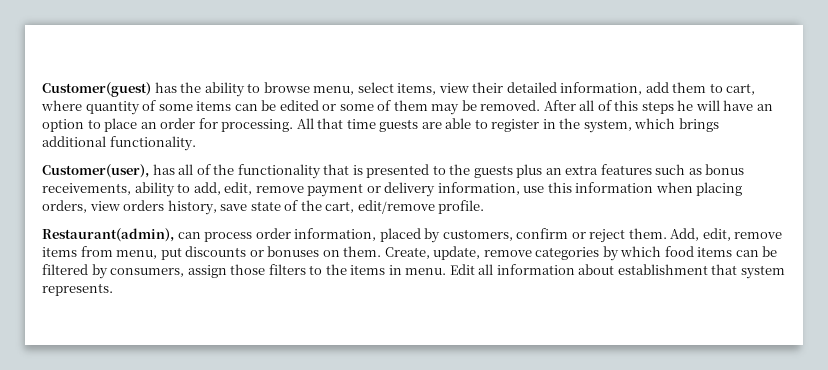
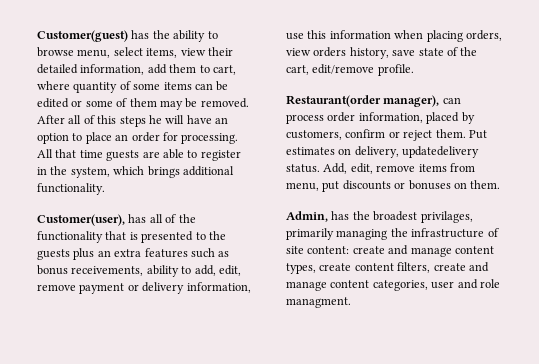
[42,228,174,242] Restaurant(admin), -> [286,95,440,107] Restaurant(order manager),
(667, 233) none -> [468,130,487,139] [286,146,480,158] [286,164,320,173] Put estimates on delivery, updatedelivery status.
[384,246,778,261] [42,264,785,279] [42,283,113,296] Create, update, remove categories by which food items can be filtered by consumers, assign those filters to the items in menu. Edit all information about establishment that system represents. -> [286,211,473,223] [286,228,499,240] [286,245,494,257] [286,262,489,274] [286,279,500,291] [286,297,351,308] // Admin, has the broadest privilages, primarily managing the infrastructure of site content: create and manage content types, create content filters, create and manage content categories, user and role managment.

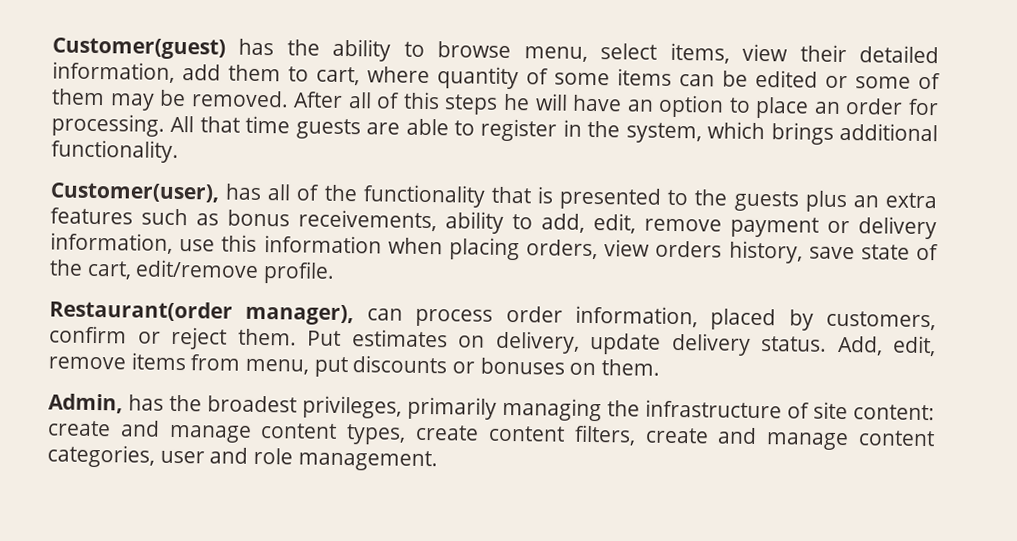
[402,146,480,158] updatedelivery -> [589,332,751,356] update delivery
[420,211,473,223] privilages, -> [302,395,402,419] privileges,
[286,297,351,308] managment. -> [297,449,438,472] management.

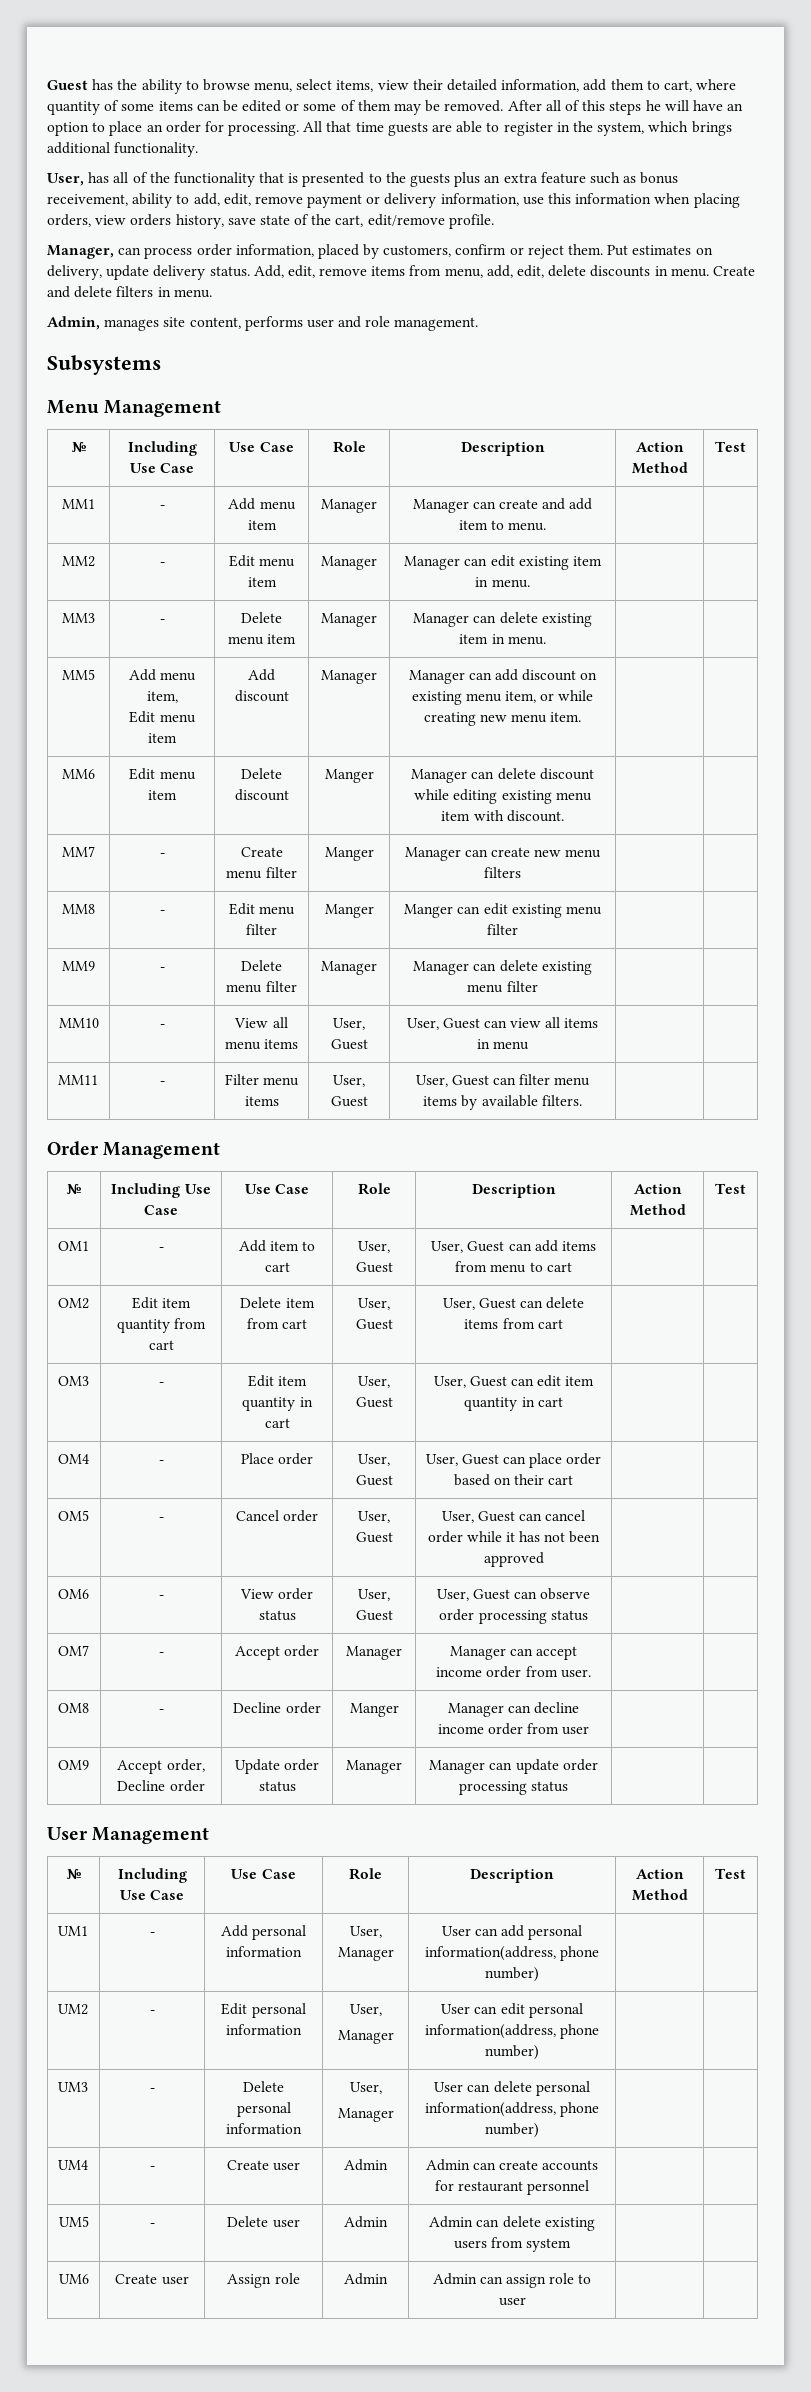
[52,37,226,60] Customer(guest) -> [47,80,88,90] Guest
[50,182,220,203] Customer(user), -> [47,173,84,186] User,
[50,207,133,225] features -> [540,172,586,184] feature
[298,209,437,232] receivements, -> [47,194,128,206] receivement,
[49,300,355,326] Restaurant(order manager), -> [47,245,114,259] Manager,
[313,355,661,378] [48,393,935,422] [47,420,936,451] [47,444,438,472] put discounts or bonuses on them. // Admin, has the broadest privileges, primarily managing the infrastructure of site content: create and manage content types, create content filters, create and manage content categories, user and role management. -> [486,265,755,278] [47,286,212,298] [47,316,479,331] [47,355,161,375] [47,400,222,417] [70,442,86,452] [127,441,197,456] [129,463,195,473] [229,442,294,452] [332,441,366,453] [460,442,545,456] [635,442,684,452] [631,462,688,474] [715,441,746,452] [62,499,95,509] [159,505,165,509] [228,498,296,510] [247,520,277,530] [321,499,377,513] [412,498,593,513] [458,520,547,531] [62,556,95,567] [159,562,165,566] [228,555,296,567] [247,577,277,587] [321,556,377,570] [404,555,602,570] [475,577,530,588] [62,613,95,623] [159,619,165,623] [241,612,282,623] [227,634,297,645] [321,613,377,627] [413,612,592,627] [459,634,546,645] [62,669,95,680] [128,669,197,681] [146,691,178,703] [129,711,196,723] [148,733,177,743] [248,669,275,681] [234,690,289,702] [321,670,377,684] [408,669,598,684] [411,690,594,705] [423,712,582,726] [62,769,95,779] [129,768,196,780] [148,790,177,800] [241,768,282,779] [234,789,289,801] [324,769,374,783] [411,768,594,783] [414,789,592,804] [441,810,564,822] [62,846,95,857] [159,853,165,857] [240,847,283,857] [226,867,297,879] [324,847,374,861] [404,847,602,861] [484,867,521,878] [62,904,95,914] [159,910,165,914] [228,903,296,915] [246,924,277,935] [324,904,374,918] [404,903,602,918] [487,924,518,935] [62,961,95,971] [159,967,165,971] [241,960,282,971] [226,981,297,993] [321,961,377,975] [413,960,592,975] [467,981,538,993] [58,1018,99,1028] [159,1024,165,1028] [234,1017,288,1028] [224,1039,299,1050] [333,1018,365,1030] [330,1039,368,1050] [406,1017,599,1030] [476,1039,530,1050] [57,1075,98,1085] [159,1081,165,1085] [224,1074,300,1086] [244,1096,279,1106] [333,1075,365,1087] [330,1096,368,1107] [415,1074,591,1087] [423,1095,582,1110] [47,1141,221,1159] [66,1184,81,1194] [111,1183,211,1198] [144,1205,178,1215] [244,1184,310,1194] [357,1183,391,1195] [471,1184,556,1198] [633,1184,682,1194] [629,1204,686,1216] [715,1183,746,1194] [57,1241,89,1251] [158,1247,164,1251] [238,1240,316,1252] [264,1262,290,1272] [358,1241,390,1253] [355,1262,393,1273] [431,1240,596,1253] [455,1261,572,1273] [57,1298,89,1309] [131,1297,192,1309] [116,1318,207,1333] [148,1340,174,1350] [240,1297,315,1308] [246,1318,308,1329] [358,1298,390,1310] [355,1319,393,1330] [442,1297,585,1310] [464,1318,563,1329] [57,1376,89,1386] [158,1382,164,1386] [247,1375,308,1387] [242,1397,313,1411] [264,1418,290,1428] [358,1376,390,1388] [355,1397,393,1408] [433,1375,595,1388] [464,1397,563,1411] [57,1454,89,1464] [158,1460,164,1464] [240,1453,314,1465] [358,1454,390,1466] [355,1475,393,1486] [425,1453,602,1468] [453,1474,574,1486] [57,1510,89,1521] [158,1517,164,1521] [235,1510,319,1522] [358,1511,390,1523] [355,1532,393,1543] [441,1510,586,1523] [427,1531,601,1543] [483,1552,544,1567] [57,1589,89,1599] [158,1595,164,1599] [239,1588,314,1600] [258,1610,296,1621] [358,1589,390,1601] [355,1610,393,1621] [436,1588,591,1601] [439,1609,588,1624] [57,1645,89,1656] [158,1652,164,1656] [234,1645,320,1660] [346,1646,402,1660] [449,1646,578,1660] [436,1666,591,1678] [57,1703,89,1713] [158,1709,164,1713] [233,1702,321,1714] [349,1703,399,1717] [447,1702,580,1717] [437,1723,590,1735] [57,1760,89,1770] [117,1759,205,1774] [117,1780,205,1792] [234,1759,320,1774] [258,1781,296,1792] [346,1760,402,1774] [429,1759,598,1774] [458,1781,569,1795] [47,1827,210,1844] [65,1869,81,1879] [117,1868,187,1883] [119,1890,185,1900] [231,1869,296,1879] [349,1868,382,1880] [470,1869,554,1883] [635,1869,684,1879] [631,1889,688,1901] [715,1868,746,1879] [57,1926,88,1936] [149,1932,155,1936] [220,1925,307,1940] [226,1946,302,1957] [349,1926,382,1938] [337,1947,394,1961] [441,1925,583,1940] [424,1946,600,1961] [485,1967,539,1982] [57,2004,88,2015] [149,2010,155,2014] [221,2003,306,2018] [226,2024,302,2035] [349,2004,382,2016] [337,2030,394,2044] [441,2003,583,2018] [424,2024,600,2039] [485,2045,539,2060] [57,2082,88,2092] [149,2088,155,2092] [243,2081,284,2092] [236,2102,291,2117] [226,2123,302,2134] [349,2082,382,2094] [337,2108,394,2122] [434,2081,590,2096] [424,2102,600,2117] [485,2123,539,2138] [57,2160,88,2170] [149,2166,155,2170] [226,2160,301,2171] [344,2159,388,2171] [425,2159,599,2171] [434,2180,590,2195] [58,2216,89,2227] [149,2223,155,2227] [227,2216,300,2228] [344,2216,388,2228] [429,2216,595,2231] [453,2237,572,2252] [58,2274,89,2284] [115,2274,189,2285] [227,2273,300,2288] [344,2273,388,2285] [432,2273,592,2288] [498,2297,526,2306] add, edit, delete discounts in menu. Create and delete filters in menu. // Admin, manages site content, performs user and role management. // Subsystems // Menu Management // № | Including Use Case | Use Case | Role | Description | Action Method | Test // MM1 | - | Add menu item | Manager | Manager can create and add item to menu. | | // MM2 | - | Edit menu item | Manager | Manager can edit existing item in menu. | | // MM3 | - | Delete menu item | Manager | Manager can delete existing item in menu. | | // MM5 | Add menu item, // Edit menu item | Add discount | Manager | Manager can add discount on existing menu item, or while creating new menu item. | | // MM6 | Edit menu item | Delete discount | Manger | Manager can delete discount while editing existing menu item with discount. | | // MM7 | - | Create menu filter | Manger | Manager can create new menu filters | | // MM8 | - | Edit menu filter | Manger | Manger can edit existing menu filter | | // MM9 | - | Delete menu filter | Manager | Manager can delete existing menu filter | | // MM10 | - | View all menu items | User, Guest | User, Guest can view all items in menu | | // MM11 | - | Filter menu items | User, Guest | User, Guest can filter menu items by available filters. | | // Order Management // № | Including Use Case | Use Case | Role | Description | Action Method | Test // OM1 | - | Add item to cart | User, Guest | User, Guest can add items from menu to cart | | // OM2 | Edit item quantity from cart | Delete item from cart | User, Guest | User, Guest can delete items from cart | | // OM3 | - | Edit item quantity in cart | User, Guest | User, Guest can edit item quantity in cart | | // OM4 | - | Place order | User, Guest | User, Guest can place order based on their cart | | // OM5 | - | Cancel order | User, Guest | User, Guest can cancel order while it has not been approved | | // OM6 | - | View order status | User, Guest | User, Guest can observe order processing status | | // OM7 | - | Accept order | Manager | Manager can accept income order from user. | | // OM8 | - | Decline order | Manger | Manager can decline income order from user | | // OM9 | Accept order, Decline order | Update order status | Manager | Manager can update order processing status | | // User Management // № | Including Use Case | Use Case | Role | Description | Action Method | Test // UM1 | - | Add personal information | User, Manager | User can add personal information(address, phone number) | | // UM2 | - | Edit personal information | User, // Manager | User can edit personal information(address, phone number) | | // UM3 | - | Delete personal information | User, // Manager | User can delete personal information(address, phone number) | | // UM4 | - | Create user | Admin | Admin can create accounts for restaurant personnel | | // UM5 | - | Delete user | Admin | Admin can delete existing users from system | | // UM6 | Create user | Assign role | Admin | Admin can assign role to user | |

